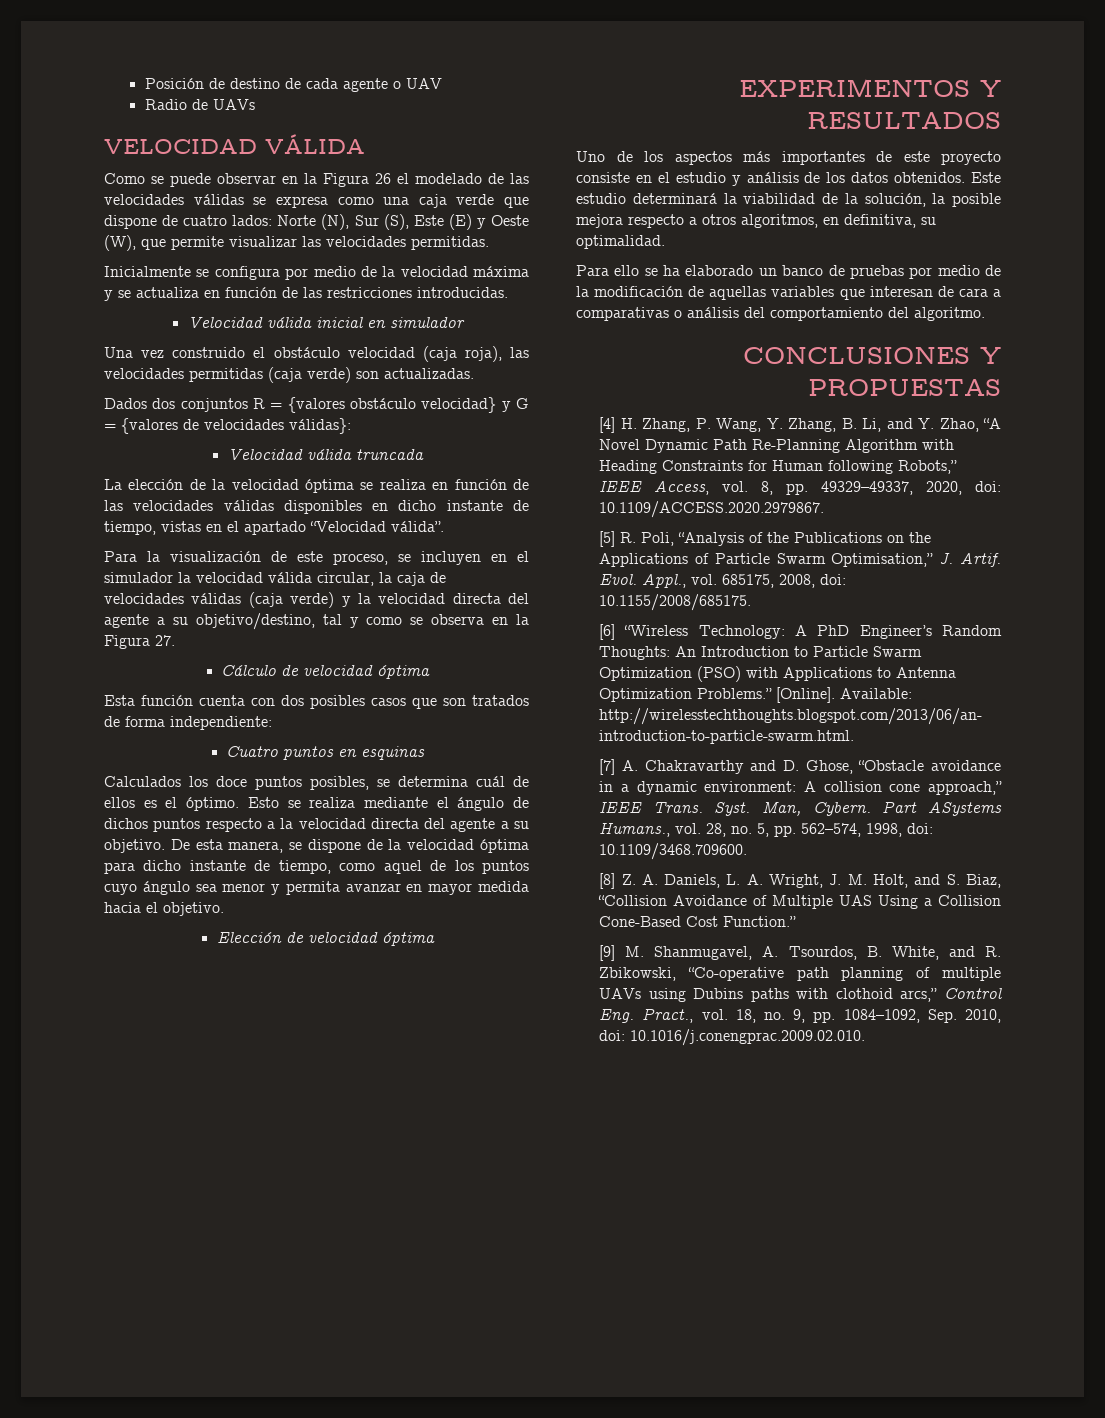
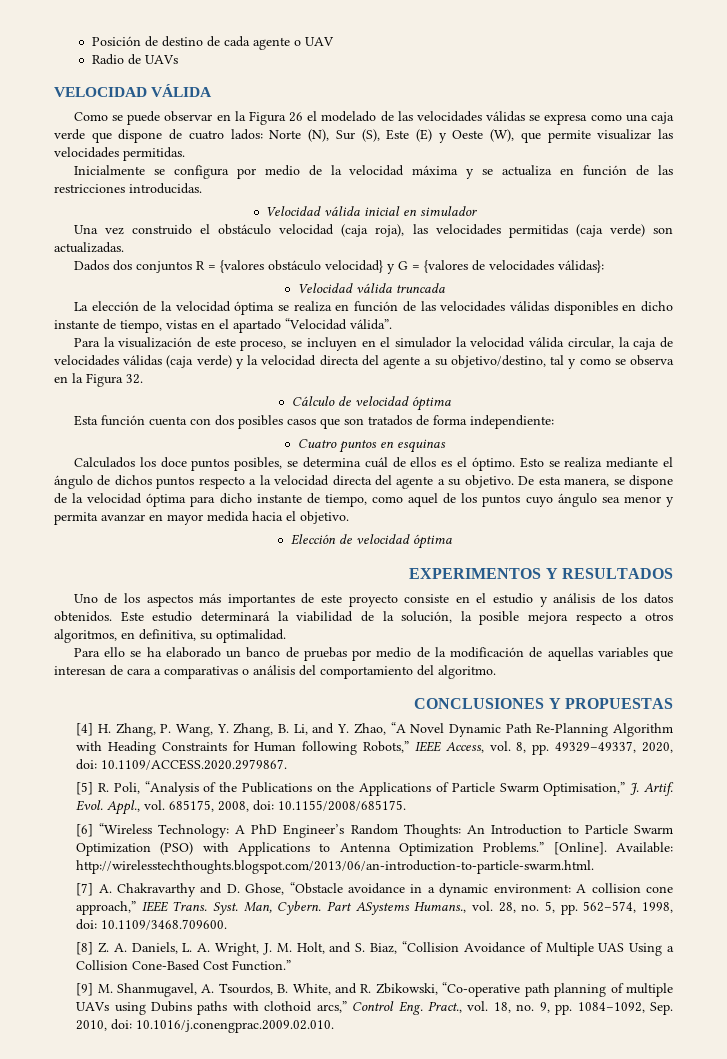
[155,635,175,646] 27. -> [126,374,143,384] 32.

